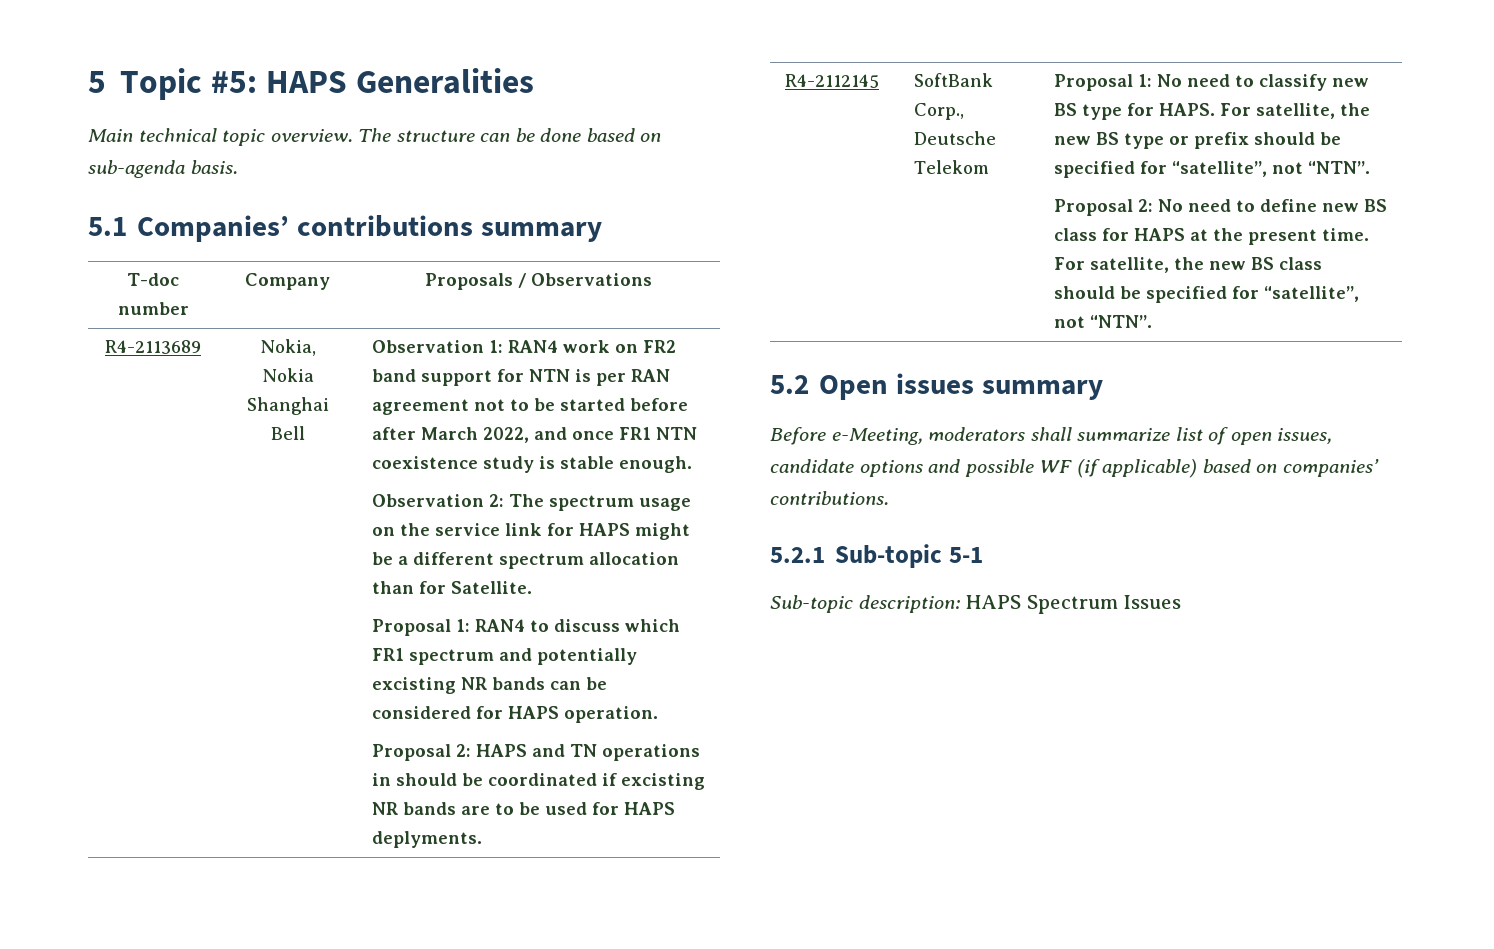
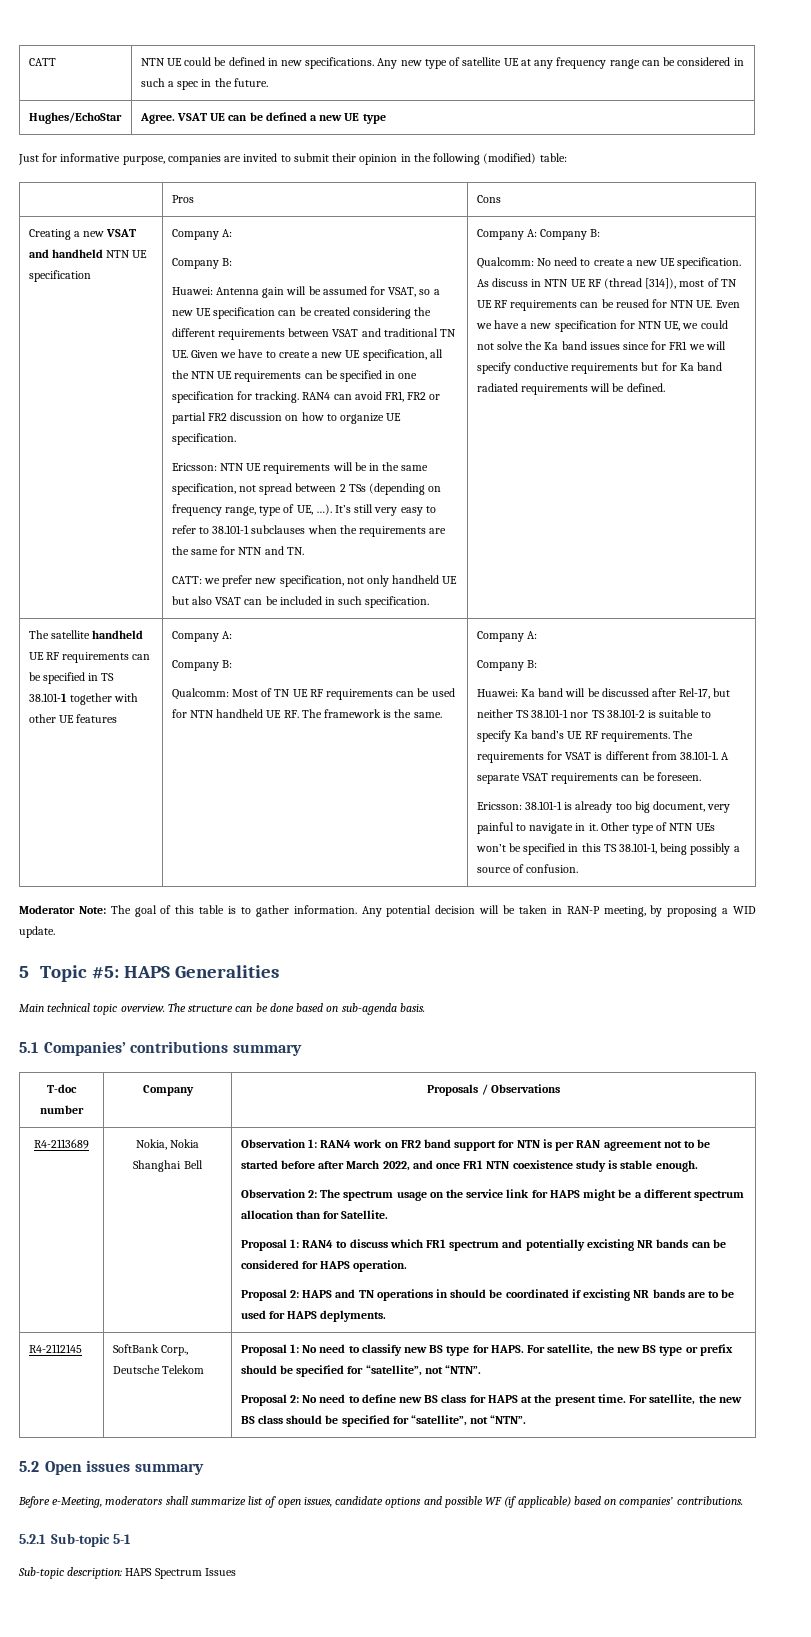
(88, 82) none -> [28,58,56,66] [140,57,744,69] [140,78,268,90] [28,112,122,124] [139,112,386,124] [18,153,567,165] [171,195,194,203] [476,195,501,203] [28,229,137,240] [28,249,148,258] [28,270,91,282] [171,229,232,240] [171,258,232,269] [171,286,440,298] [171,307,432,319] [171,328,457,340] [171,349,443,361] [171,370,418,382] [171,391,441,403] [171,412,402,424] [171,433,236,445] [171,462,429,474] [171,483,442,495] [171,504,436,516] [171,525,447,537] [171,546,304,555] [171,575,458,587] [171,596,430,608] [476,229,601,240] [476,257,742,269] [476,278,737,289] [476,299,740,311] [475,320,728,332] [476,341,726,350] [476,362,723,374] [476,383,665,395] [28,630,144,639] [28,652,151,663] [28,672,115,684] [28,693,139,705] [28,714,118,723] [171,631,232,642] [171,660,232,671] [171,688,455,700] [171,709,442,718] [476,631,537,642] [476,660,537,671] [476,688,731,699] [476,709,712,718] [476,730,694,742] [476,751,730,763] [476,772,701,784] [476,801,731,813] [476,822,715,834] [475,843,740,855] [476,864,579,873] [19,905,756,917] [19,926,55,938] CATT | NTN UE could be defined in new specifications. Any new type of satellite UE at any frequency range can be considered in such a spec in the future. // Hughes/EchoStar | Agree. VSAT UE can be defined a new UE type // Just for informative purpose, companies are invited to submit their opinion in the following (modified) table: // | Pros | Cons // Creating a new VSAT and handheld NTN UE specification | Company A: // Company B: // Huawei: Antenna gain will be assumed for VSAT, so a new UE specification can be created considering the different requirements between VSAT and traditional TN UE. Given we have to create a new UE specification, all the NTN UE requirements can be specified in one specification for tracking. RAN4 can avoid FR1, FR2 or partial FR2 discussion on how to organize UE specification. // Ericsson: NTN UE requirements will be in the same specification, not spread between 2 TSs (depending on frequency range, type of UE, …). It’s still very easy to refer to 38.101-1 subclauses when the requirements are the same for NTN and TN. // CATT: we prefer new specification, not only handheld UE but also VSAT can be included in such specification. | Company A: Company B: // Qualcomm: No need to create a new UE specification. As discuss in NTN UE RF (thread [314]), most of TN UE RF requirements can be reused for NTN UE. Even we have a new specification for NTN UE, we could not solve the Ka band issues since for FR1 we will specify conductive requirements but for Ka band radiated requirements will be defined. // The satellite handheld UE RF requirements can be specified in TS 38.101-1 together with other UE features | Company A: // Company B: // Qualcomm: Most of TN UE RF requirements can be used for NTN handheld UE RF. The framework is the same. | Company A: // Company B: // Huawei: Ka band will be discussed after Rel-17, but neither TS 38.101-1 nor TS 38.101-2 is suitable to specify Ka band’s UE RF requirements. The requirements for VSAT is different from 38.101-1. A separate VSAT requirements can be foreseen. // Ericsson: 38.101-1 is already too big document, very painful to navigate in it. Other type of NTN UEs won’t be specified in this TS 38.101-1, being possibly a source of confusion. // Moderator Note: The goal of this table is to gather information. Any potential decision will be taken in RAN-P meeting, by proposing a WID update. //

